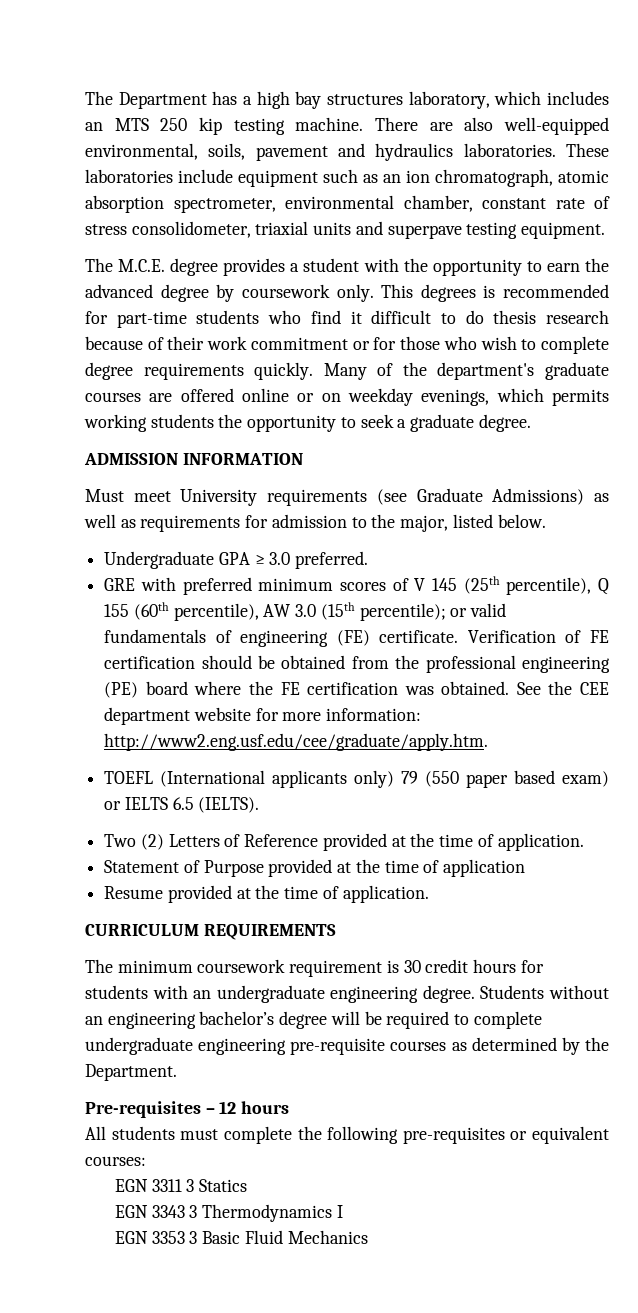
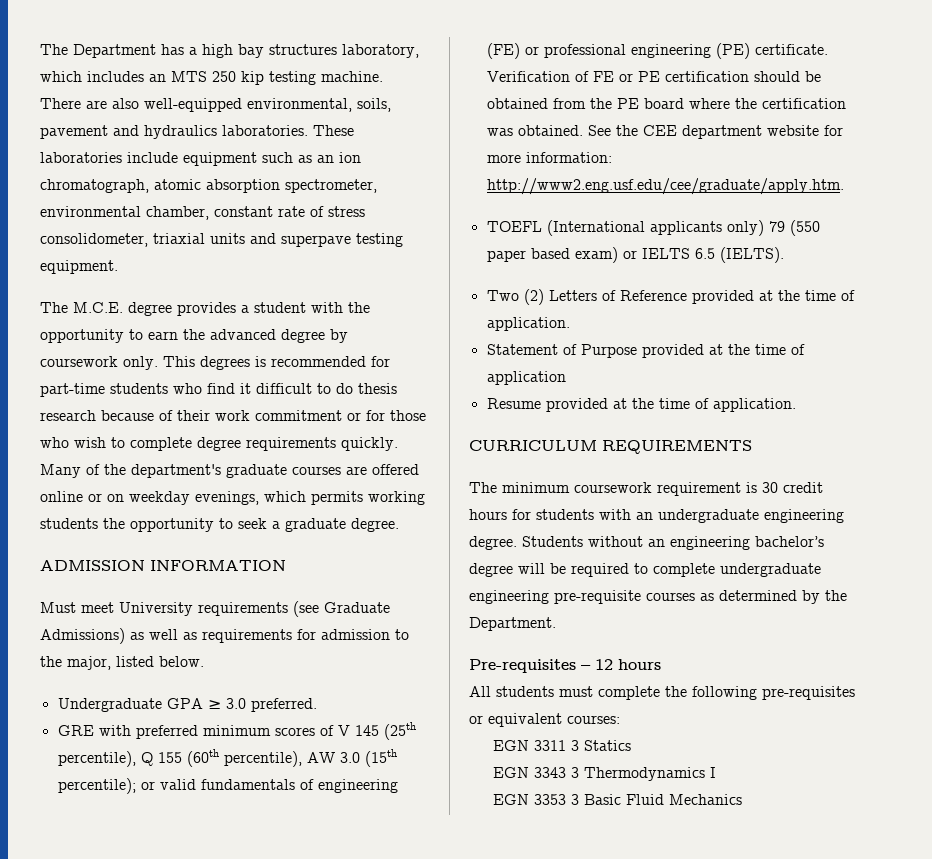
(370, 638) none -> [524,43,750,59] or professional engineering (PE)
(609, 636) none -> [618,71,660,82] or PE
[425,655,611,673] [104,682,139,698] professional engineering (PE) -> [616,98,639,109] PE
[280,682,300,695] FE -> (757, 103) none

